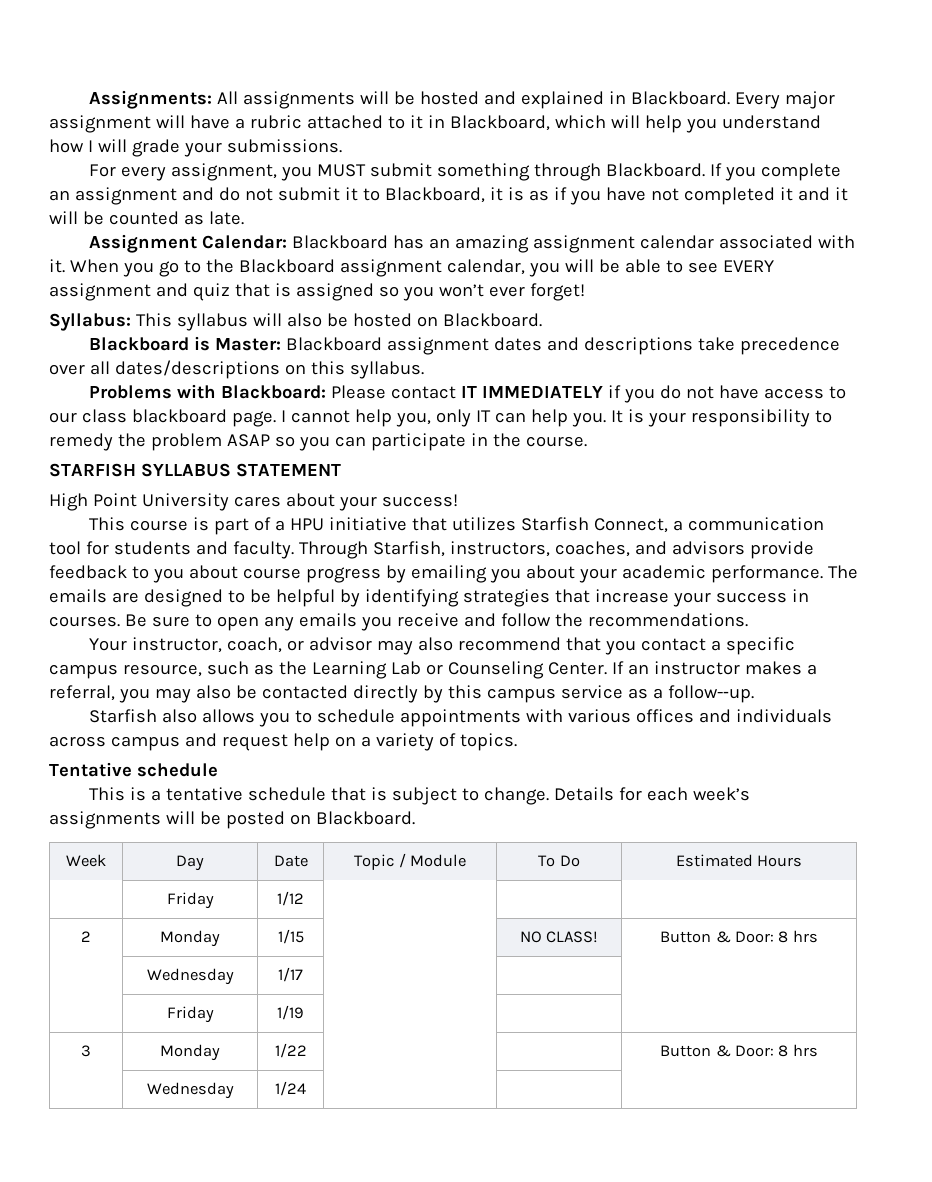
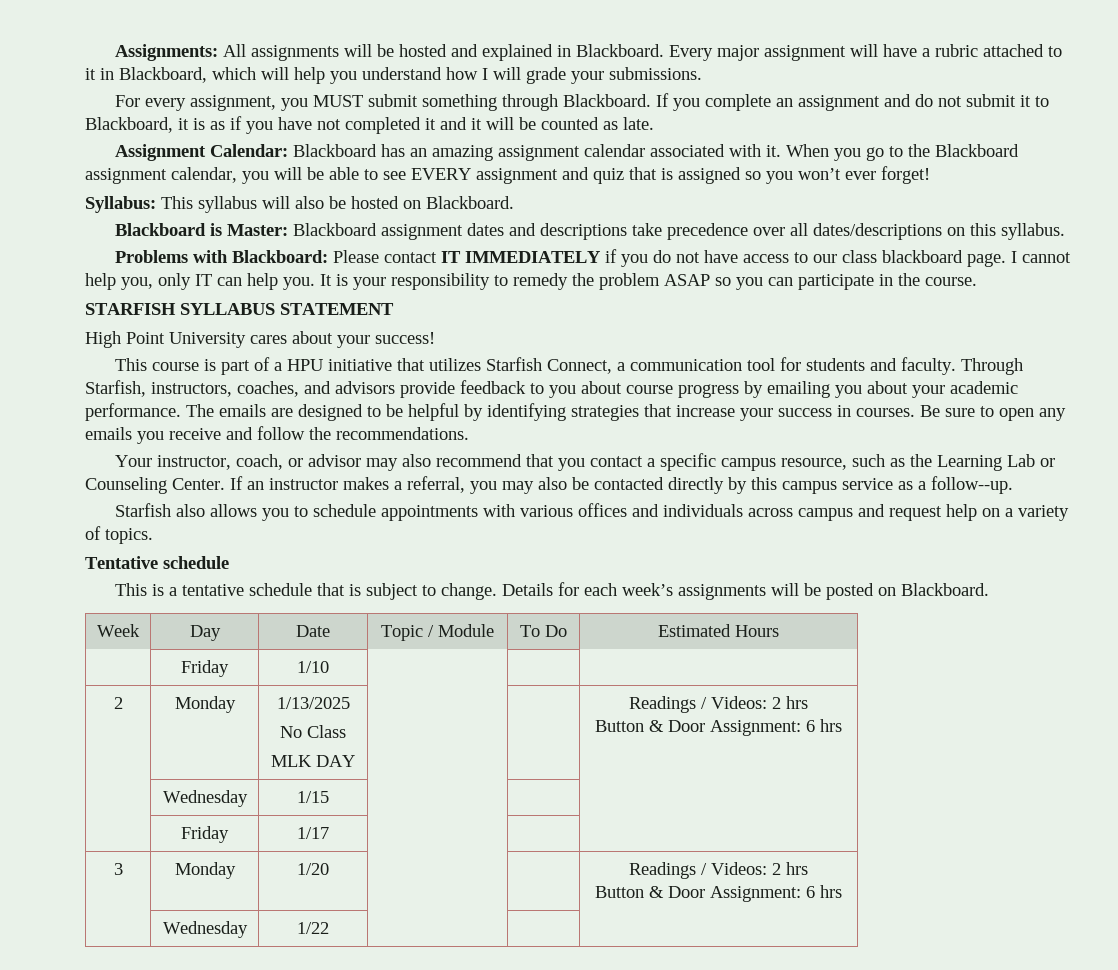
[277,891,304,906] 1/12 -> [297,661,329,673] 1/10
[277,929,304,944] [519,931,599,943] [660,930,818,943] [146,968,234,985] [278,967,303,982] [166,1006,214,1023] [277,1005,304,1020] 1/15 | | NO CLASS! | Button & Door: 8 hrs // | Wednesday | 1/17 | | | // | Friday | 1/19 -> [276,697,350,709] [280,725,346,738] [271,755,355,767] [628,696,808,713] [595,719,842,736] [162,790,248,807] [297,791,329,803] [181,826,229,843] [297,827,329,839] 1/13/2025 // No Class // MLK DAY | | | Readings / Videos: 2 hrs // Button & Door Assignment: 6 hrs // | Wednesday | 1/15 | | | // | Friday | 1/17
[274,1043,307,1058] [660,1044,818,1057] [146,1082,234,1099] [275,1081,306,1096] 1/22 | | | Button & Door: 8 hrs // | Wednesday | 1/24 -> [297,863,329,875] [628,862,808,879] [595,885,842,902] [162,921,248,938] [297,922,329,934] 1/20 | | | Readings / Videos: 2 hrs // Button & Door Assignment: 6 hrs // | Wednesday | 1/22

